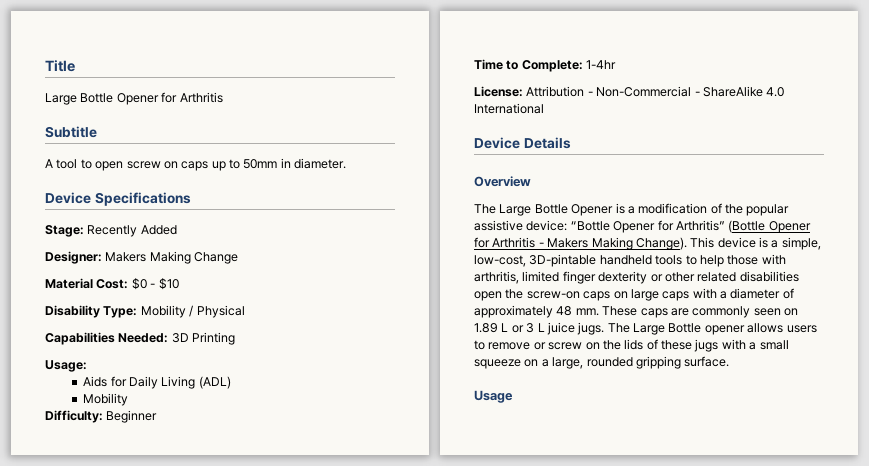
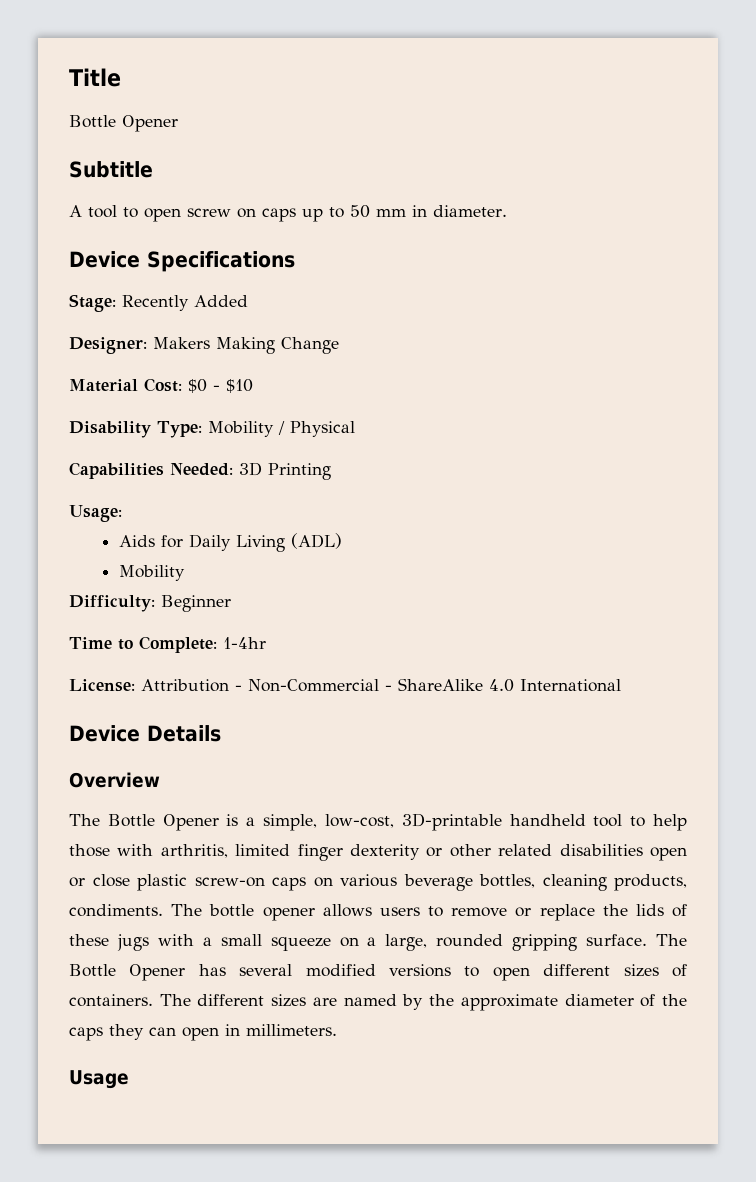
[45,92,223,105] Large Bottle Opener for Arthritis -> [69,115,178,132] Bottle Opener
[243,159,278,169] 50mm -> [350,205,406,218] 50 mm
[499,204,532,216] Large -> (100, 820) none
[638,203,790,216] [474,220,811,233] [474,237,821,250] [474,254,683,267] modification of the popular assistive device: “Bottle Opener for Arthritis” (Bottle Opener for Arthritis - Makers Making Change). This device is a simple, low-cost, 3D-pintable handheld tools -> [263,813,623,831] simple, low-cost, 3D-printable handheld tool
[505,288,794,301] [474,305,798,318] [474,322,702,335] the screw-on caps on large caps with a diameter of approximately 48 mm. These caps are commonly seen on 1.89 L or 3 L juice jugs. The Large Bottle -> [69,874,687,891] [69,904,255,917] or close plastic screw-on caps on various beverage bottles, cleaning products, condiments. The bottle
[548,342,600,350] screw on -> [539,904,595,921] replace
(730, 361) none -> [656,934,687,946] [69,964,687,981] [69,994,688,1011] [69,1024,337,1041] The Bottle Opener has several modified versions to open different sizes of containers. The different sizes are named by the approximate diameter of the caps they can open in millimeters.

